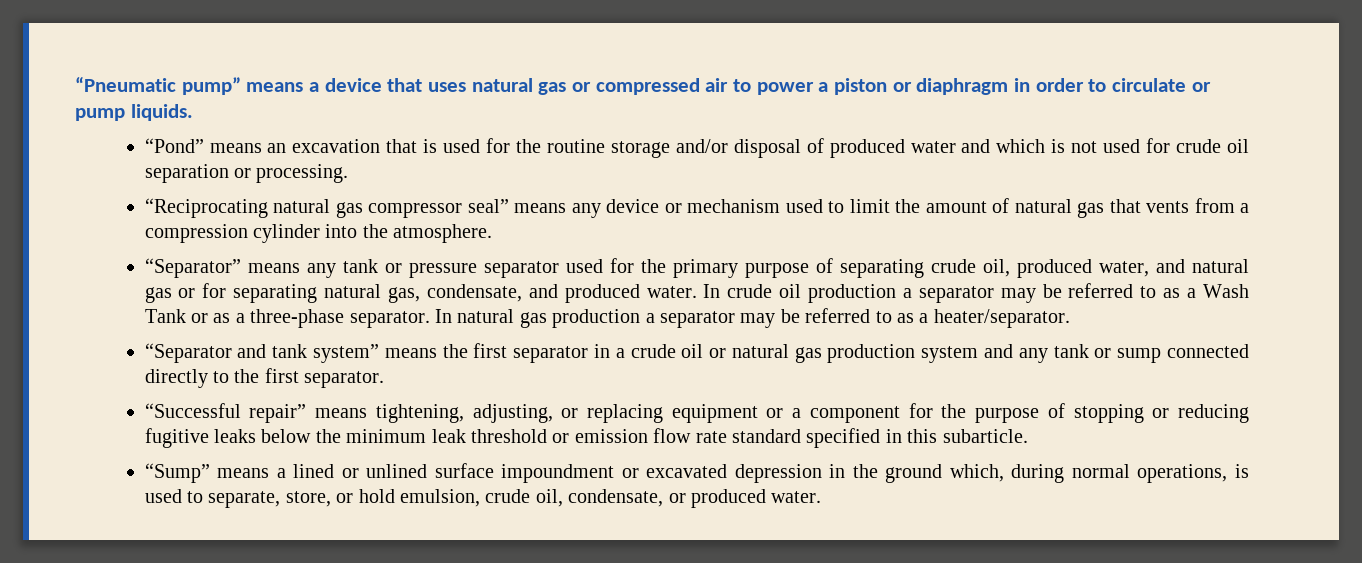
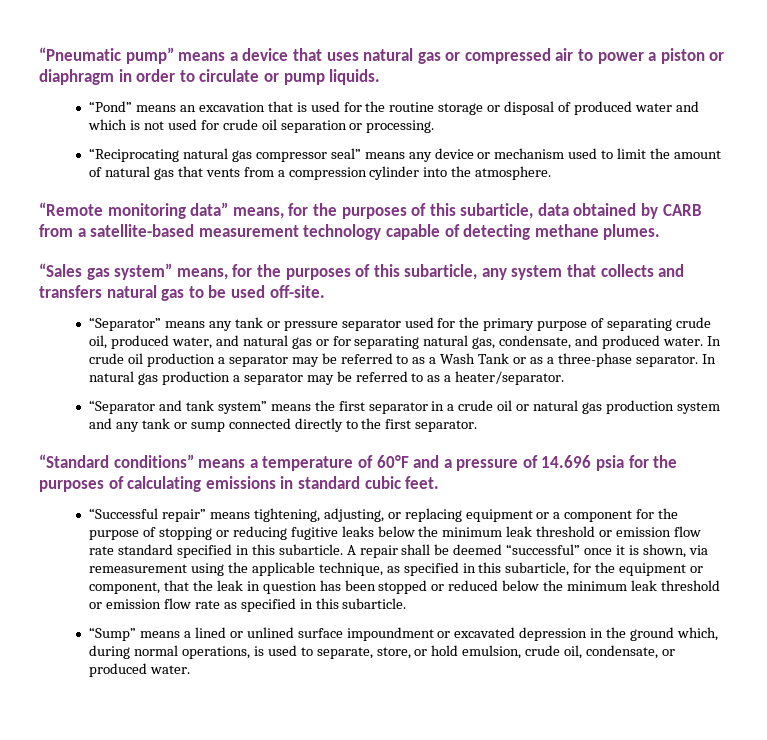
[675,139,728,153] and/or -> [487,105,501,112] or
(493, 233) none -> [39,202,702,219] [39,224,661,240] [39,263,685,280] [39,285,325,301] // “Remote monitoring data” means, for the purposes of this subarticle, data obtained by CARB from a satellite-based measurement technology capable of detecting methane plumes. // “Sales gas system” means, for the purposes of this subarticle, any system that collects and transfers natural gas to be used off-site.
(385, 379) none -> [39,454,678,471] [39,476,440,492] // “Standard conditions” means a temperature of 60°F and a pressure of 14.696 psia for the purposes of calculating emissions in standard cubic feet.
(1028, 436) none -> [346,544,708,558] [89,562,704,576] [89,580,720,594] [89,598,407,612] A repair shall be deemed “successful” once it is shown, via remeasurement using the applicable technique, as specified in this subarticle, for the equipment or component, that the leak in question has been stopped or reduced below the minimum leak threshold or emission flow rate as specified in this subarticle.

